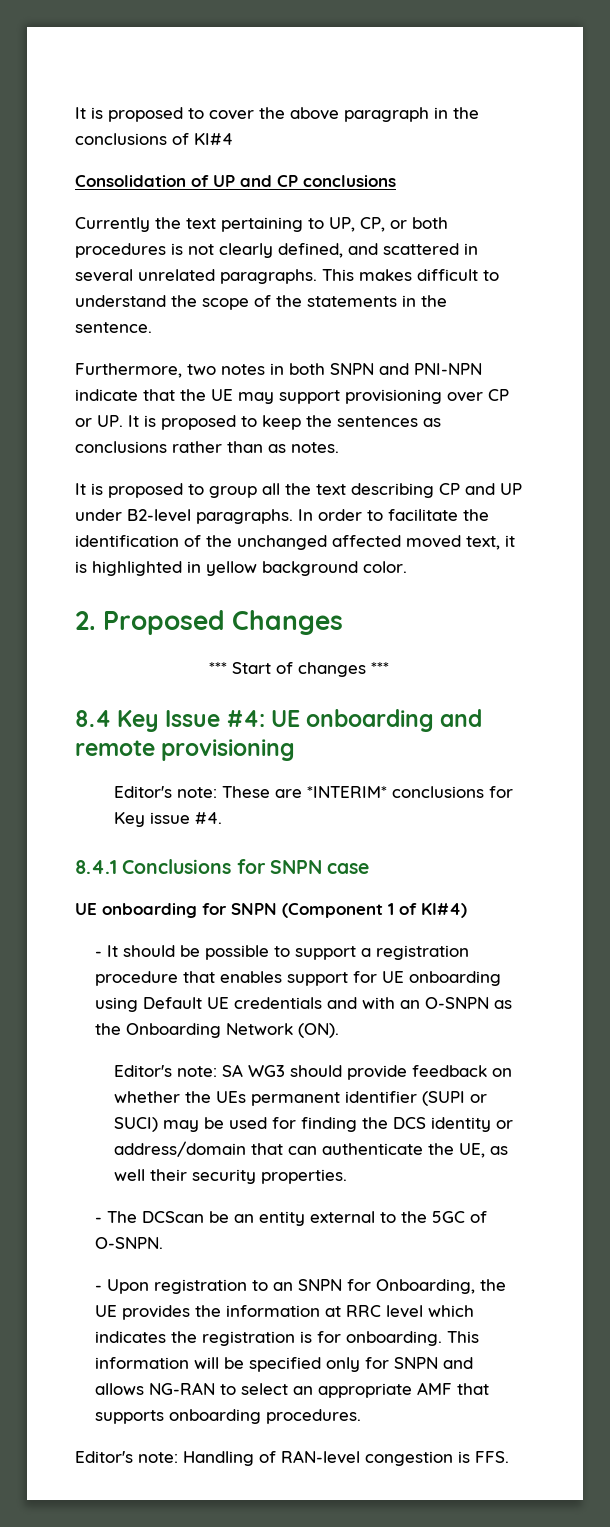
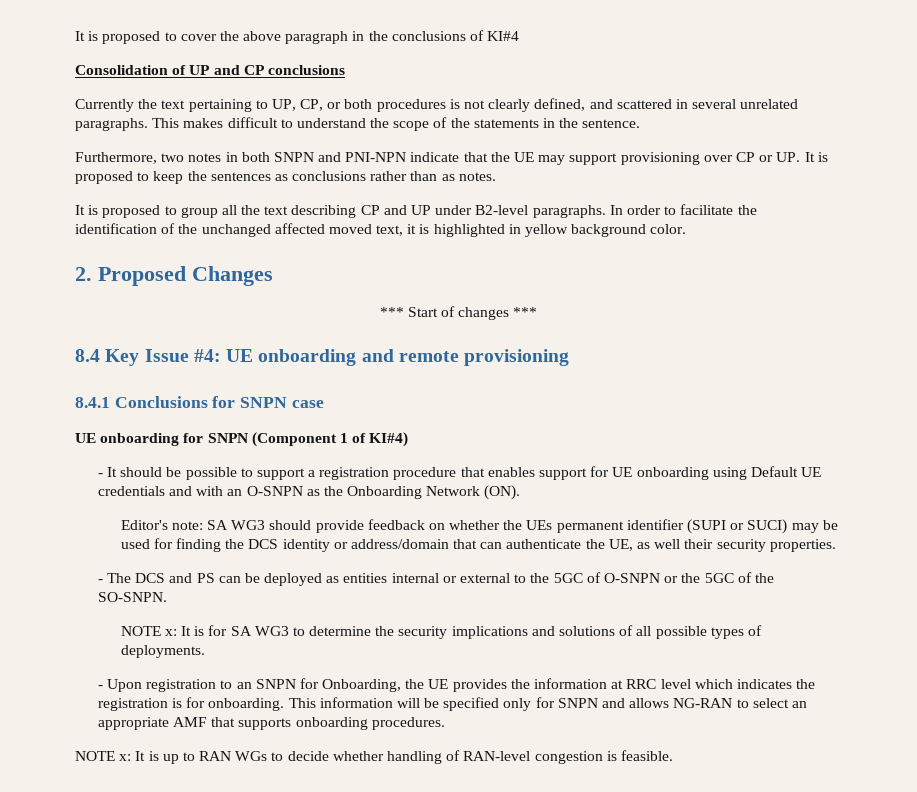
[114,786,514,798] [114,812,223,827] // Editor's note: These are *INTERIM* conclusions for Key issue #4. -> (570, 357) none
[141,1211,305,1226] DCScan be an entity -> [135,573,457,586] DCS and PS can be deployed as entities internal or
[94,1237,163,1249] O-SNPN. -> [603,572,774,583] [97,592,167,602] [120,625,762,639] [120,645,205,658] O-SNPN or the 5GC of the SO-SNPN. // NOTE x: It is for SA WG3 to determine the security implications and solutions of all possible types of deployments.
[75,1451,254,1466] Editor's note: Handling -> [75,751,443,764] NOTE x: It is up to RAN WGs to decide whether handling
[475,1451,509,1463] FFS. -> [620,750,673,761] feasible.

